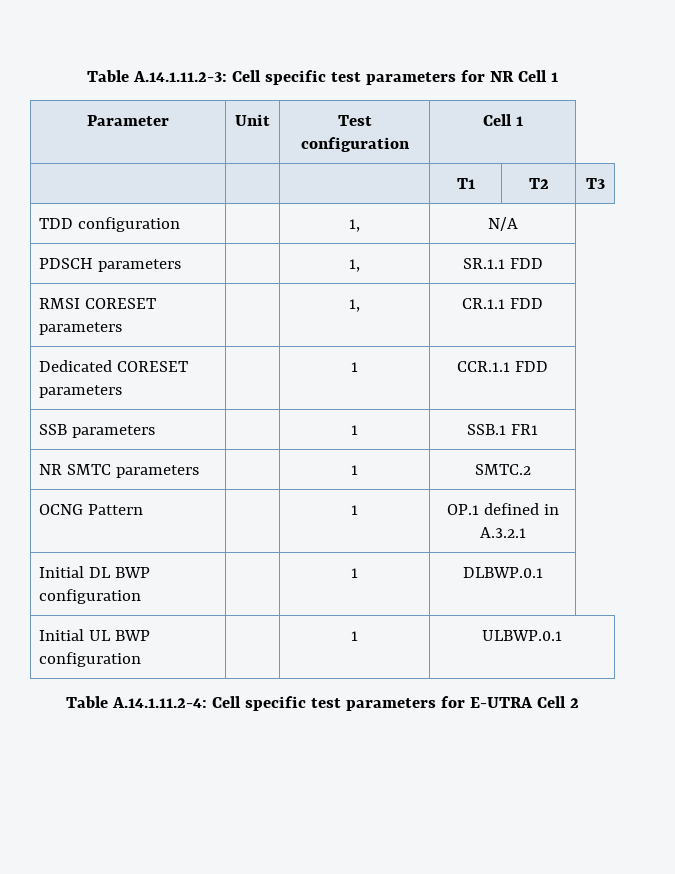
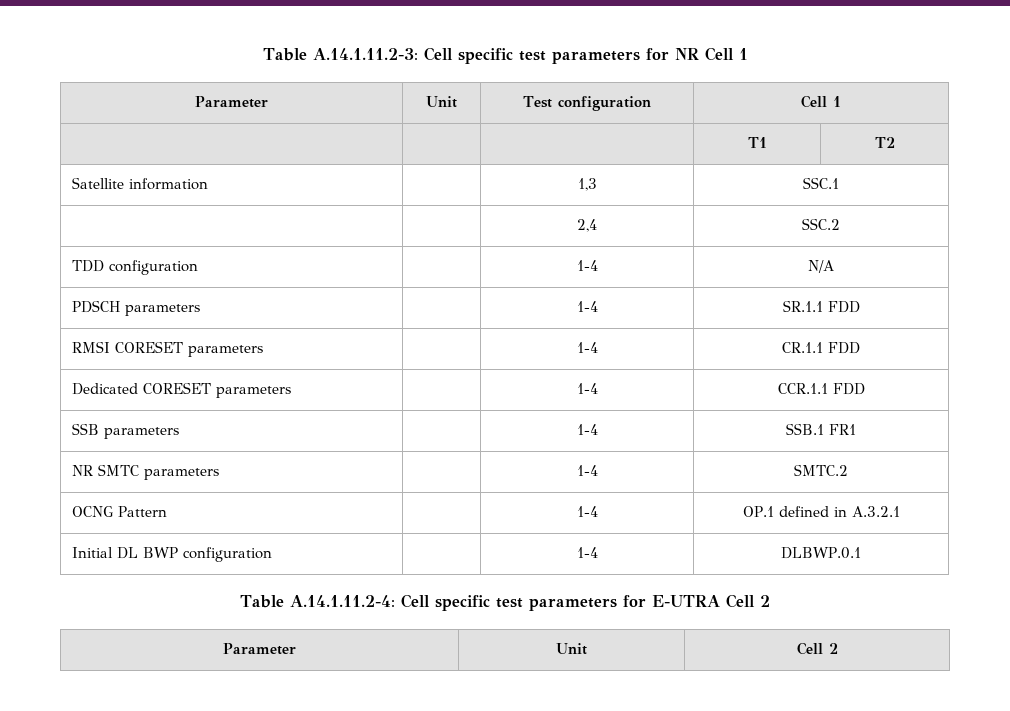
[585,178,605,189] | T3 -> [71,177,208,190] [577,178,597,191] [803,177,839,189] [577,219,597,232] [802,218,840,230] // Satellite information | | 1,3 | SSC.1 // | | 2,4 | SSC.2
[349,219,360,232] 1, -> [576,260,598,271] 1-4
[349,259,360,272] 1, -> [576,301,598,312] 1-4
[349,299,360,312] 1, -> [576,342,598,353] 1-4
[351,362,358,372] 1 -> [576,383,598,394] 1-4
[351,425,358,435] 1 -> [576,424,598,435] 1-4
[351,465,358,475] 1 -> [576,465,598,476] 1-4
[351,505,358,515] 1 -> [576,506,598,517] 1-4
[351,568,358,578] 1 -> [576,547,598,558] 1-4
[39,629,151,641] [39,652,142,667] [351,631,358,641] [482,630,562,641] // Initial UL BWP configuration | | 1 | ULBWP.0.1 -> (862, 553) none
(579, 703) none -> [223,643,296,655] [556,643,587,655] [796,642,838,655] // Parameter | Unit | Cell 2

